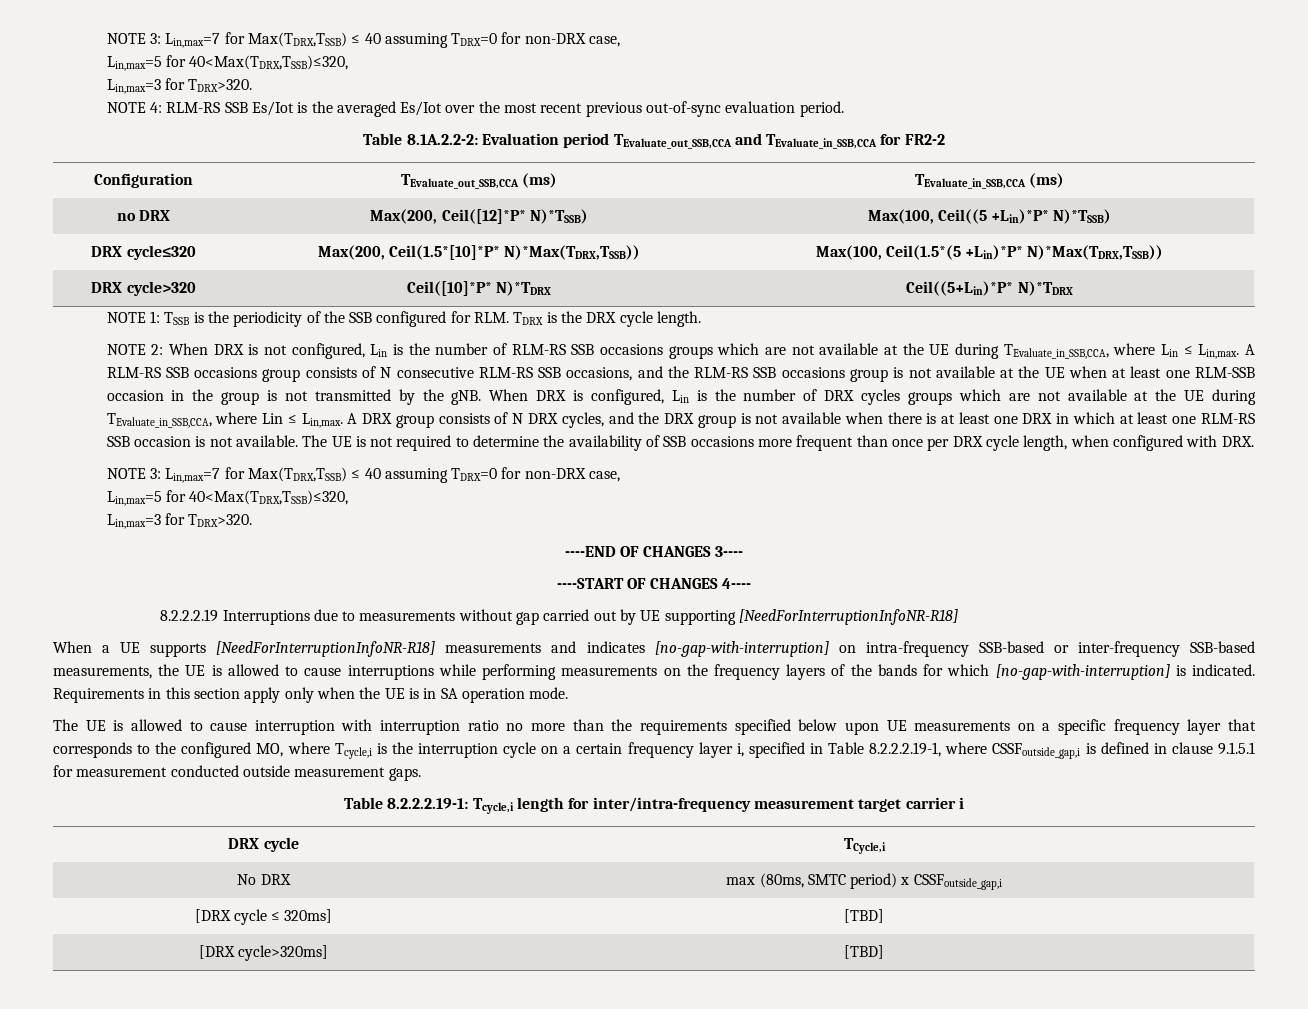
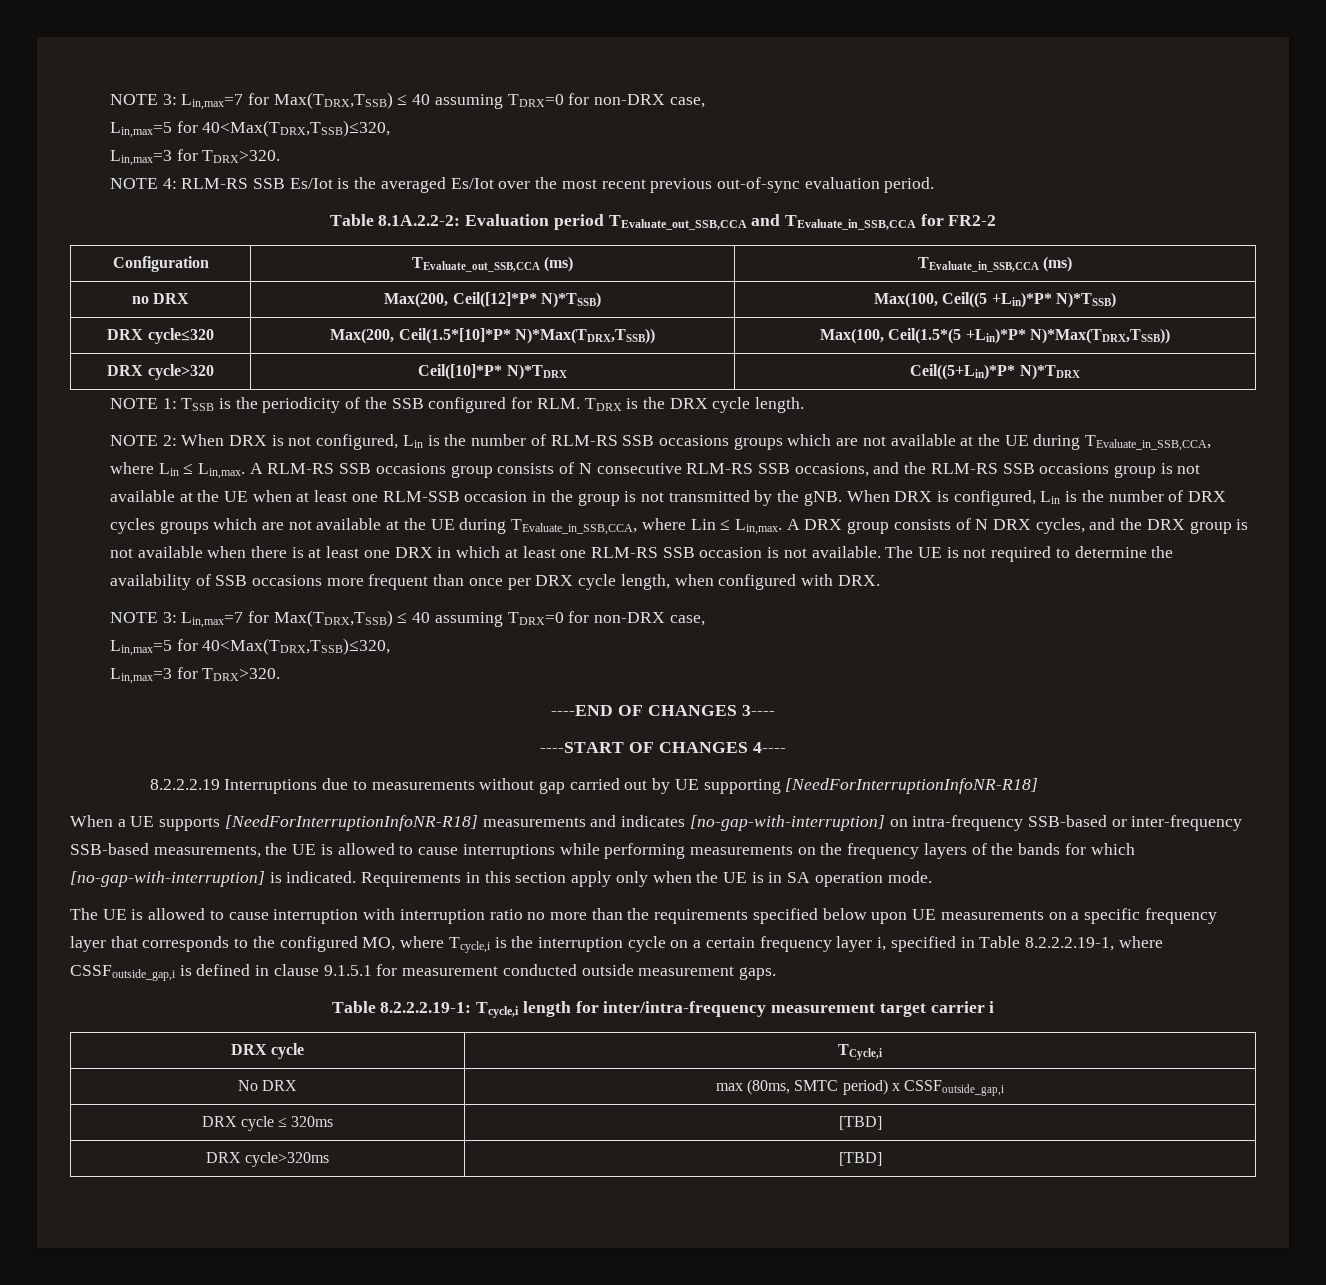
[194,909,231,923] [DRX -> [201,1116,237,1127] DRX
[284,909,333,923] 320ms] -> [291,1116,334,1127] 320ms
[198,945,329,961] [DRX cycle>320ms] -> [205,1152,330,1167] DRX cycle>320ms

